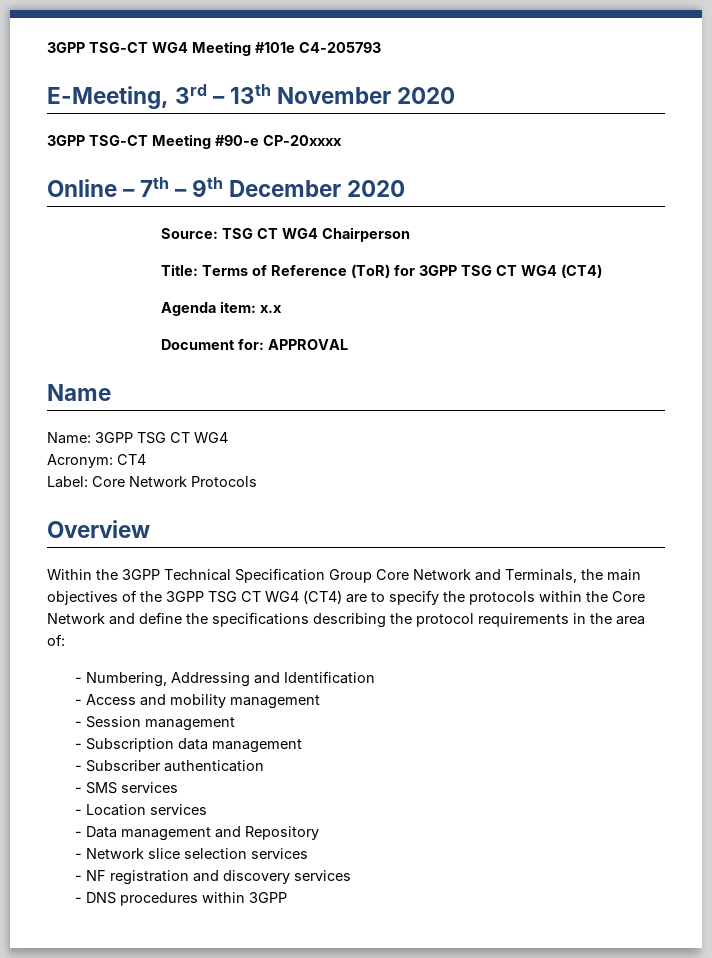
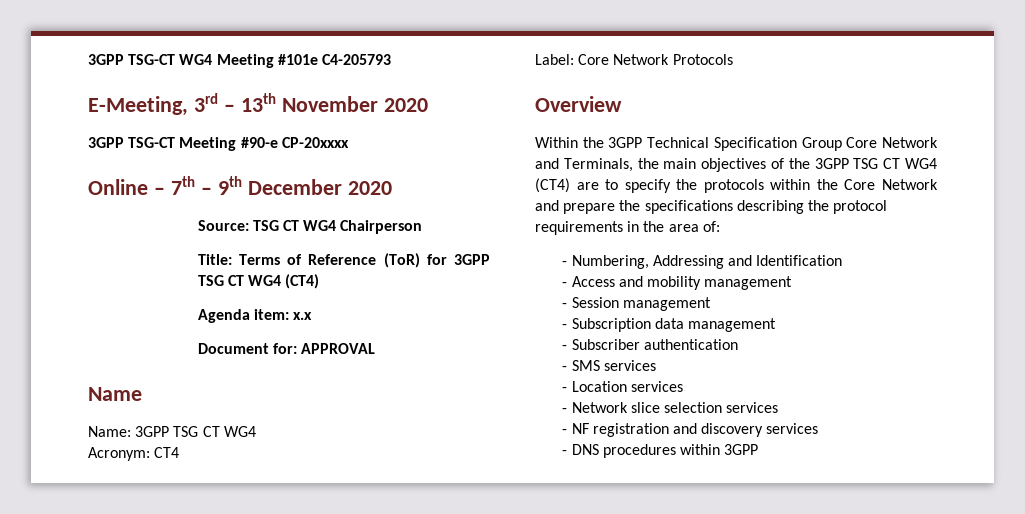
[139,612,182,624] define -> [563,203,616,214] prepare
[75,826,320,841] // - Data management and Repository -> (683, 386) none

